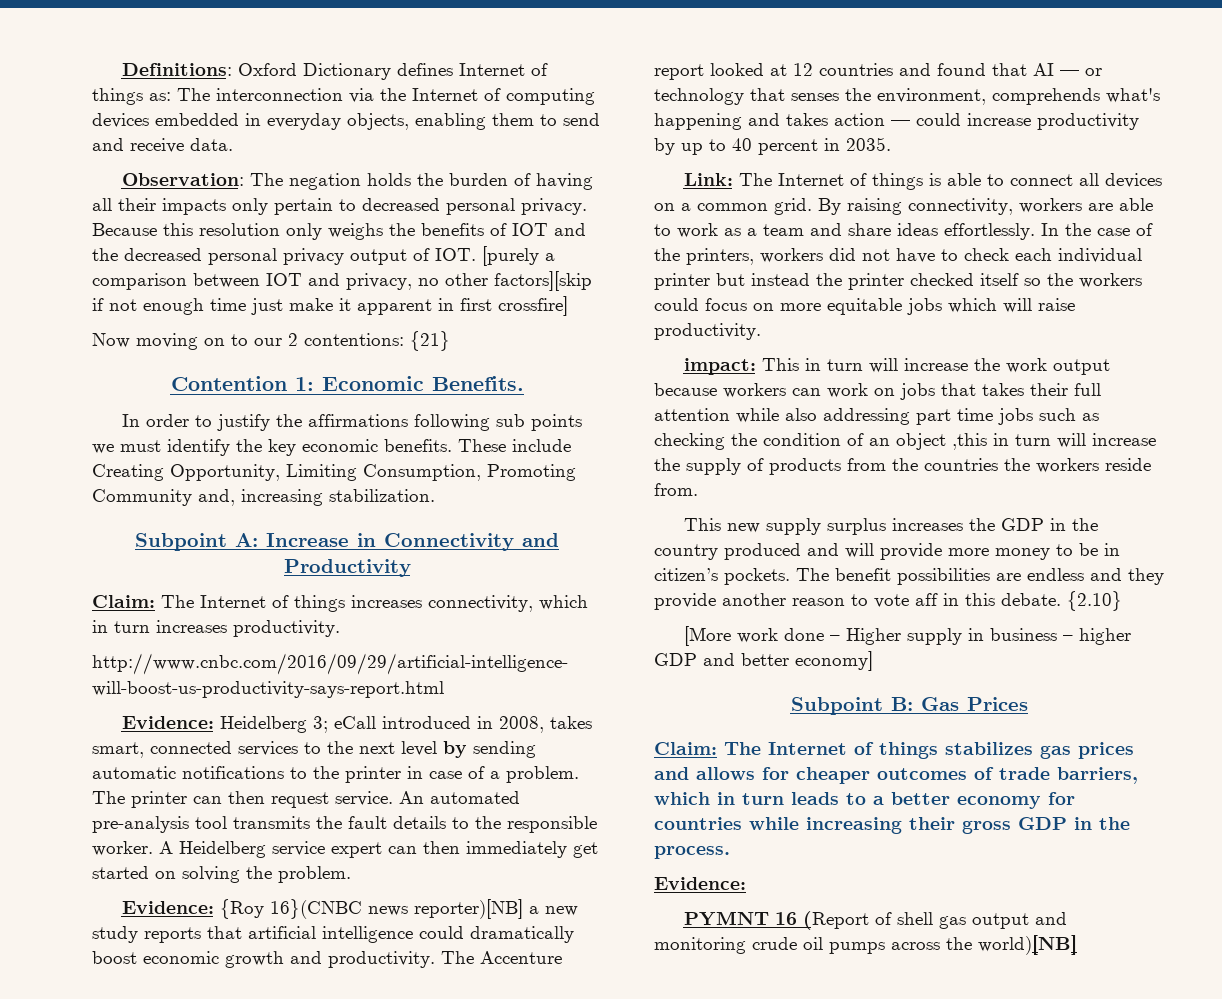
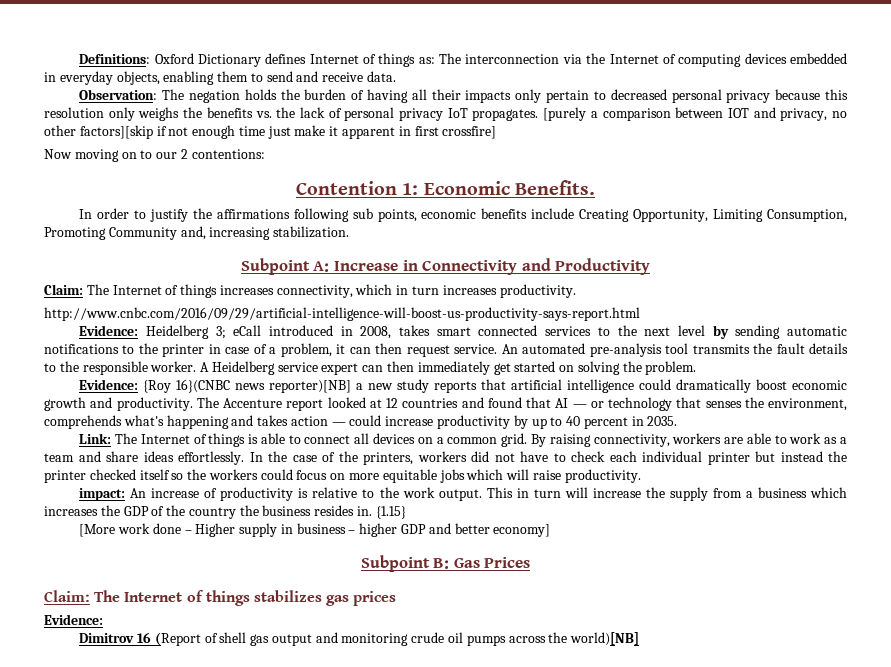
[521,198,587,215] [92,223,157,236] privacy. Because -> [726,89,821,103] privacy because
[490,223,586,236] [92,248,476,265] of IOT and the decreased personal privacy output of IOT. -> [255,107,539,121] vs. the lack of personal privacy IoT propagates.
[410,331,450,351] {21} -> (265, 154) none
[530,414,582,431] [92,439,506,456] points we must identify the key economic benefits. These -> [377,208,528,222] points, economic benefits
[92,742,144,758] smart, -> [436,327,471,336] smart
[506,766,579,783] [92,791,187,808] problem. The printer -> [280,343,346,357] problem, it
(756, 366) none -> [130,487,482,501] An increase of productivity is relative to the work output.
[1005,358,1110,375] [654,383,1101,400] [654,408,1099,425] [654,433,1156,450] [654,458,1151,475] [654,483,698,496] [683,518,886,535] work output because workers can work on jobs that takes their full attention while also addressing part time jobs such as checking the condition of an object ,this in turn will increase the supply of products from the countries the workers reside from. // This new supply surplus -> [669,487,848,501] supply from a business which
[1049,518,1066,531] in -> [151,506,165,516] of
[724,543,1120,560] [654,568,1164,585] [654,591,1122,611] produced and will provide more money to be in citizen’s pockets. The benefit possibilities are endless and they provide another reason to vote aff in this debate. {2.10} -> [239,505,406,519] the business resides in. {1.15}
[654,767,1138,784] [654,792,1075,809] [654,817,1130,834] [654,846,730,859] and allows for cheaper outcomes of trade barriers, which in turn leads to a better economy for countries while increasing their gross GDP in the process. -> (397, 598) none
[683,911,769,926] PYMNT -> [79,633,135,643] Dimitrov

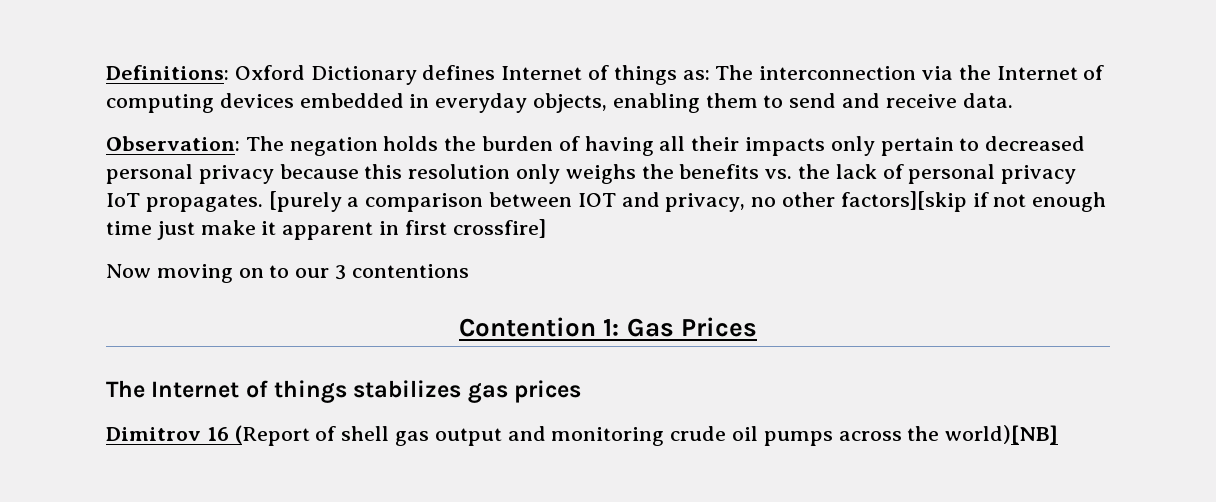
[180,149,265,159] 2 contentions: -> [335,264,469,280] 3 contentions
[423,180,595,195] [79,208,848,222] [44,226,350,240] [240,258,651,275] [44,284,576,298] [44,307,640,321] [79,325,848,339] [44,343,849,357] [44,361,697,375] [79,379,847,393] [44,397,847,411] [44,415,678,429] [79,433,848,447] [44,451,847,465] [44,469,641,483] [79,487,848,501] [44,505,406,519] [79,523,551,537] [360,555,450,572] Economic Benefits. // In order to justify the affirmations following sub points, economic benefits include Creating Opportunity, Limiting Consumption, Promoting Community and, increasing stabilization. // Subpoint A: Increase in Connectivity and Productivity // Claim: The Internet of things increases connectivity, which in turn increases productivity. // http://www.cnbc.com/2016/09/29/artificial-intelligence-will-boost-us-productivity-says-report.html // Evidence: Heidelberg 3; eCall introduced in 2008, takes smart connected services to the next level by sending automatic notifications to the printer in case of a problem, it can then request service. An automated pre-analysis tool transmits the fault details to the responsible worker. A Heidelberg service expert can then immediately get started on solving the problem. // Evidence: {Roy 16}(CNBC news reporter)[NB] a new study reports that artificial intelligence could dramatically boost economic growth and productivity. The Accenture report looked at 12 countries and found that AI — or technology that senses the environment, comprehends what's happening and takes action — could increase productivity by up to 40 percent in 2035. // Link: The Internet of things is able to connect all devices on a common grid. By raising connectivity, workers are able to work as a team and share ideas effortlessly. In the case of the printers, workers did not have to check each individual printer but instead the printer checked itself so the workers could focus on more equitable jobs which will raise productivity. // impact: An increase of productivity is relative to the work output. This in turn will increase the supply from a business which increases the GDP of the country the business resides in. {1.15} // [More work done – Higher supply in business – higher GDP and better economy] // Subpoint B: -> (620, 327) none
[44,590,90,602] Claim: -> (757, 327) none
[44,614,103,625] // Evidence: -> (582, 391) none

